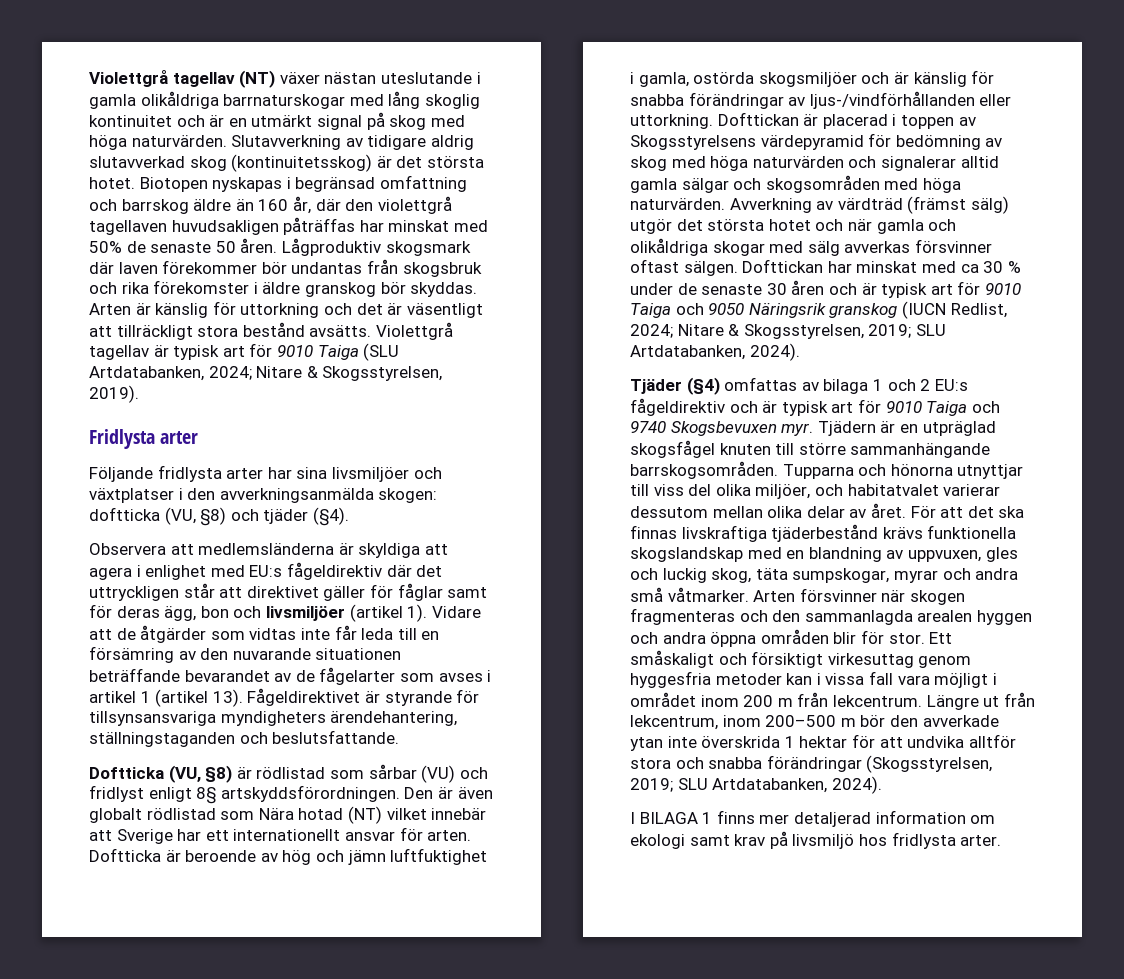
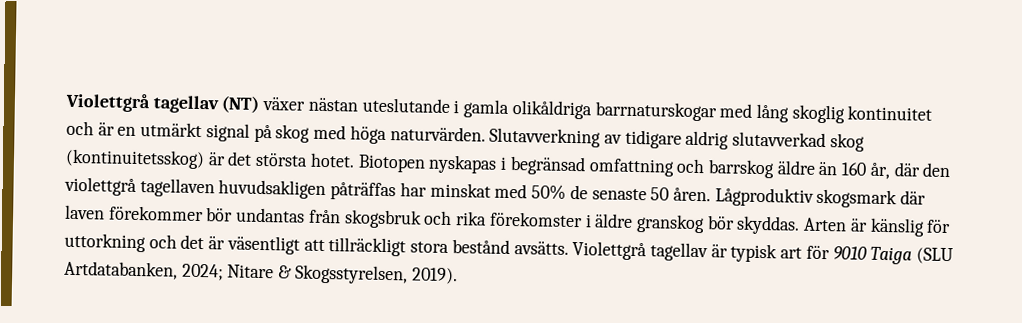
[89,429,199,449] [89,465,442,482] [89,488,438,503] [89,507,349,526] [89,543,448,558] [89,562,443,580] [89,583,488,601] [89,604,481,622] [89,625,440,643] [89,646,402,663] [89,667,492,685] [89,688,480,707] [89,711,458,726] [89,730,400,747] [89,764,488,783] [89,785,493,804] [89,806,487,824] [89,827,472,844] [89,848,488,865] [630,70,995,87] [630,91,1012,109] [630,112,976,129] [630,133,1003,150] [630,156,999,171] [630,175,961,193] [630,196,1009,214] [630,219,957,234] [630,238,992,256] [630,259,1021,276] [630,280,1021,298] [630,301,1007,319] [630,324,946,339] [630,343,800,361] [630,377,968,395] [630,398,1000,416] [630,421,996,436] [630,440,991,458] [630,461,1024,479] [630,484,1001,499] [630,503,1025,518] [630,524,1017,542] [630,547,1018,562] [630,568,1019,583] [630,587,965,605] [630,608,1032,625] [630,629,953,647] [630,650,972,668] [630,671,997,688] [630,692,1035,710] [630,715,999,730] [630,734,1016,751] [630,755,993,773] [630,776,882,794] [630,810,996,827] [630,831,1002,849] // Fridlysta arter // Följande fridlysta arter har sina livsmiljöer och växtplatser i den avverkningsanmälda skogen: doftticka (VU, §8) och tjäder (§4). // Observera att medlemsländerna är skyldiga att agera i enlighet med EU:s fågeldirektiv där det uttryckligen står att direktivet gäller för fåglar samt för deras ägg, bon och livsmiljöer (artikel 1). Vidare att de åtgärder som vidtas inte får leda till en försämring av den nuvarande situationen beträffande bevarandet av de fågelarter som avses i artikel 1 (artikel 13). Fågeldirektivet är styrande för tillsynsansvariga myndigheters ärendehantering, ställningstaganden och beslutsfattande. // Doftticka (VU, §8) är rödlistad som sårbar (VU) och fridlyst enligt 8§ artskyddsförordningen. Den är även globalt rödlistad som Nära hotad (NT) vilket innebär att Sverige har ett internationellt ansvar för arten. Doftticka är beroende av hög och jämn luftfuktighet i gamla, ostörda skogsmiljöer och är känslig för snabba förändringar av ljus-/vindförhållanden eller uttorkning. Dofttickan är placerad i toppen av Skogsstyrelsens värdepyramid för bedömning av skog med höga naturvärden och signalerar alltid gamla sälgar och skogsområden med höga naturvärden. Avverkning av värdträd (främst sälg) utgör det största hotet och när gamla och olikåldriga skogar med sälg avverkas försvinner oftast sälgen. Dofttickan har minskat med ca 30 % under de senaste 30 åren och är typisk art för 9010 Taiga och 9050 Näringsrik granskog (IUCN Redlist, 2024; Nitare & Skogsstyrelsen, 2019; SLU Artdatabanken, 2024). // Tjäder (§4) omfattas av bilaga 1 och 2 EU:s fågeldirektiv och är typisk art för 9010 Taiga och 9740 Skogsbevuxen myr. Tjädern är en utpräglad skogsfågel knuten till större sammanhängande barrskogsområden. Tupparna och hönorna utnyttjar till viss del olika miljöer, och habitatvalet varierar dessutom mellan olika delar av året. För att det ska finnas livskraftiga tjäderbestånd krävs funktionella skogslandskap med en blandning av uppvuxen, gles och luckig skog, täta sumpskogar, myrar och andra små våtmarker. Arten försvinner när skogen fragmenteras och den sammanlagda arealen hyggen och andra öppna områden blir för stor. Ett småskaligt och försiktigt virkesuttag genom hyggesfria metoder kan i vissa fall vara möjligt i området inom 200 m från lekcentrum. Längre ut från lekcentrum, inom 200–500 m bör den avverkade ytan inte överskrida 1 hektar för att undvika alltför stora och snabba förändringar (Skogsstyrelsen, 2019; SLU Artdatabanken, 2024). // I BILAGA 1 finns mer detaljerad information om ekologi samt krav på livsmiljö hos fridlysta arter. -> (458, 276) none

